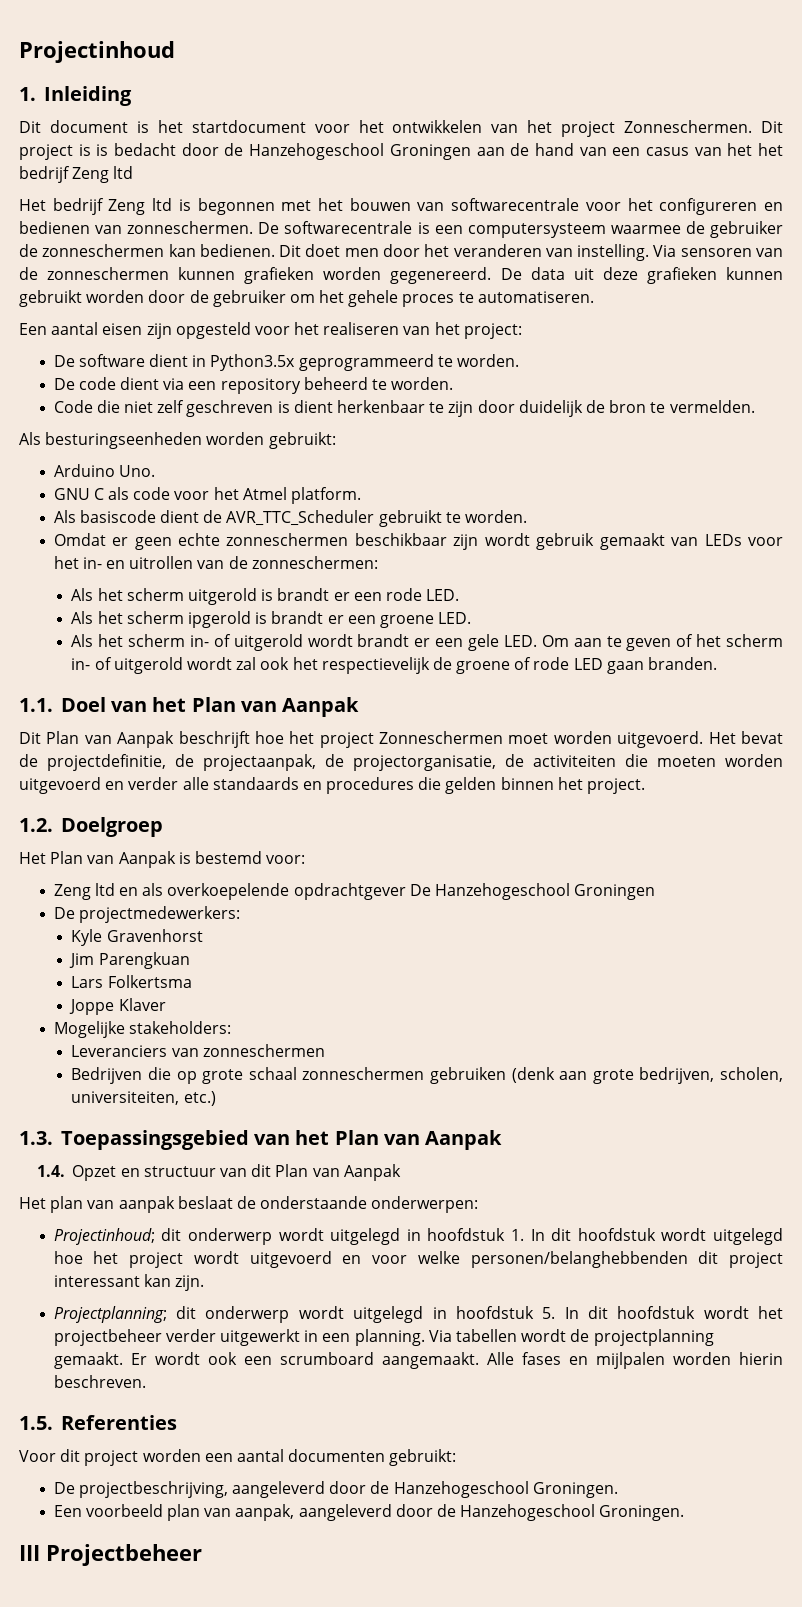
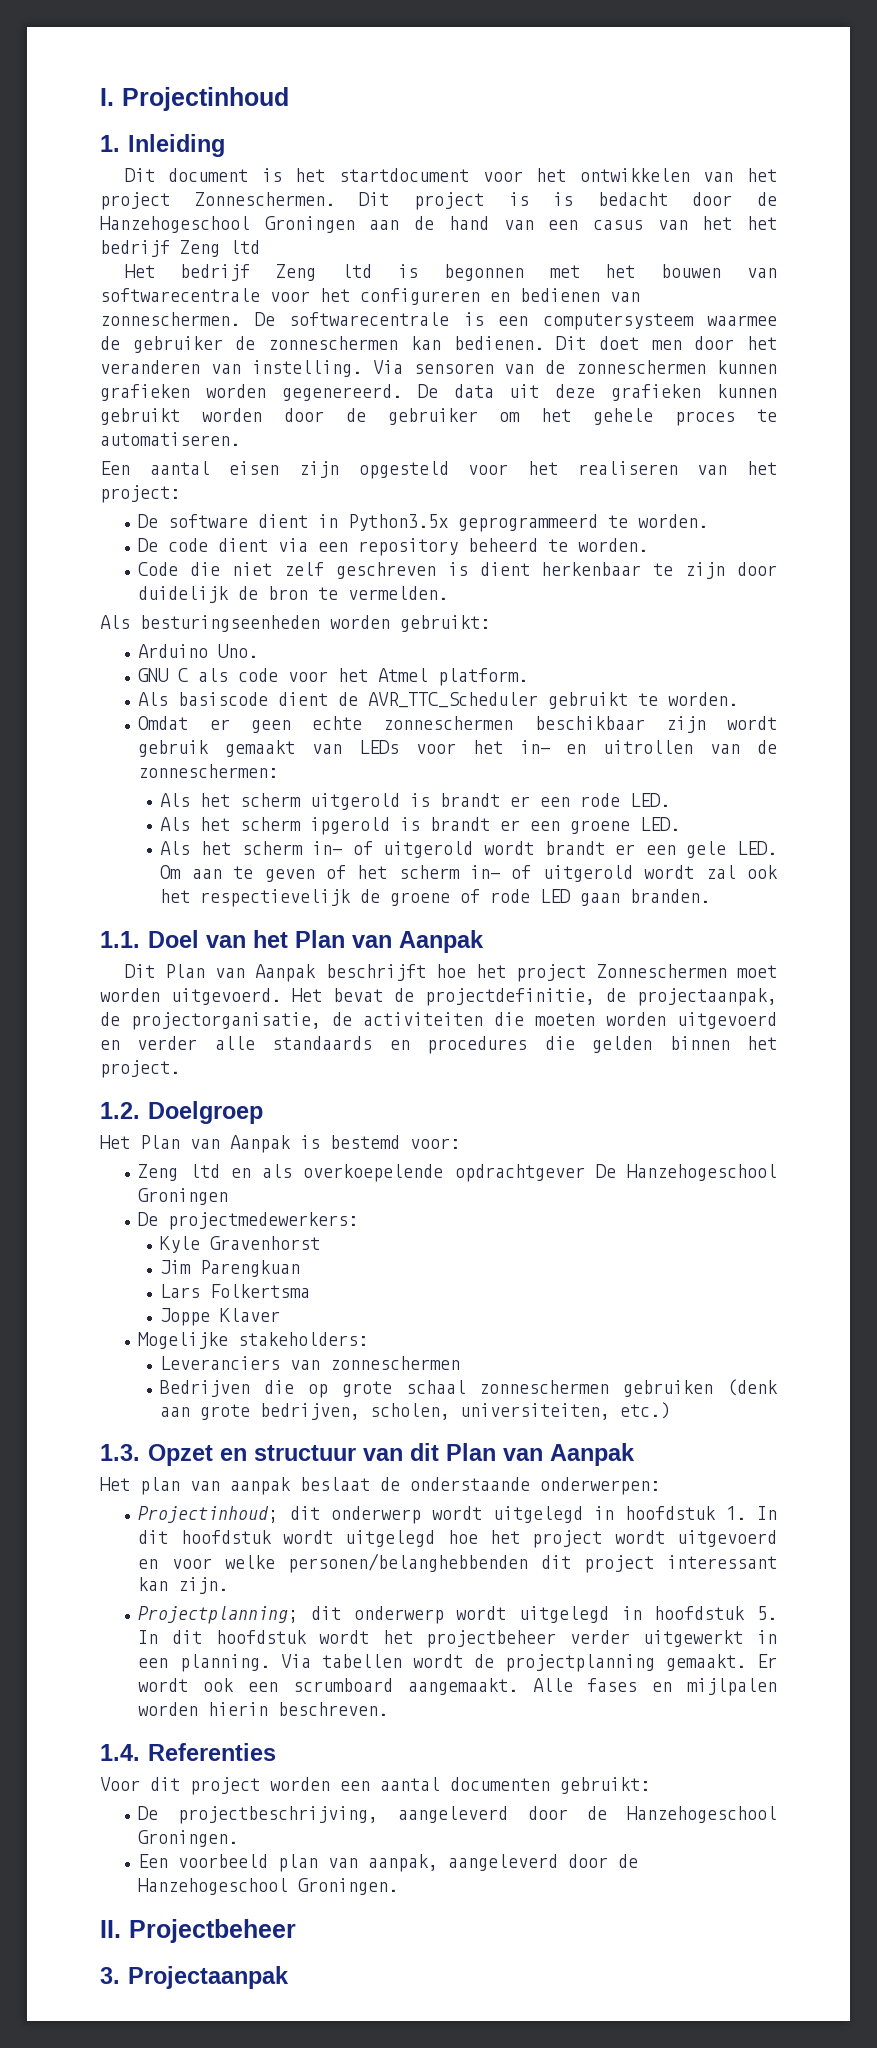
(19, 52) none -> [100,88,114,106] I.
[60,1130,503,1150] [36,1165,65,1177] Toepassingsgebied van het Plan van Aanpak // 1.4. -> (140, 1452) none
[19,1416,53,1430] 1.5. -> [100,1744,140,1761] 1.4.
[19,1545,40,1561] III -> [100,1920,121,1938] II.
(202, 1555) none -> [100,1966,289,1989] // 3. Projectaanpak

